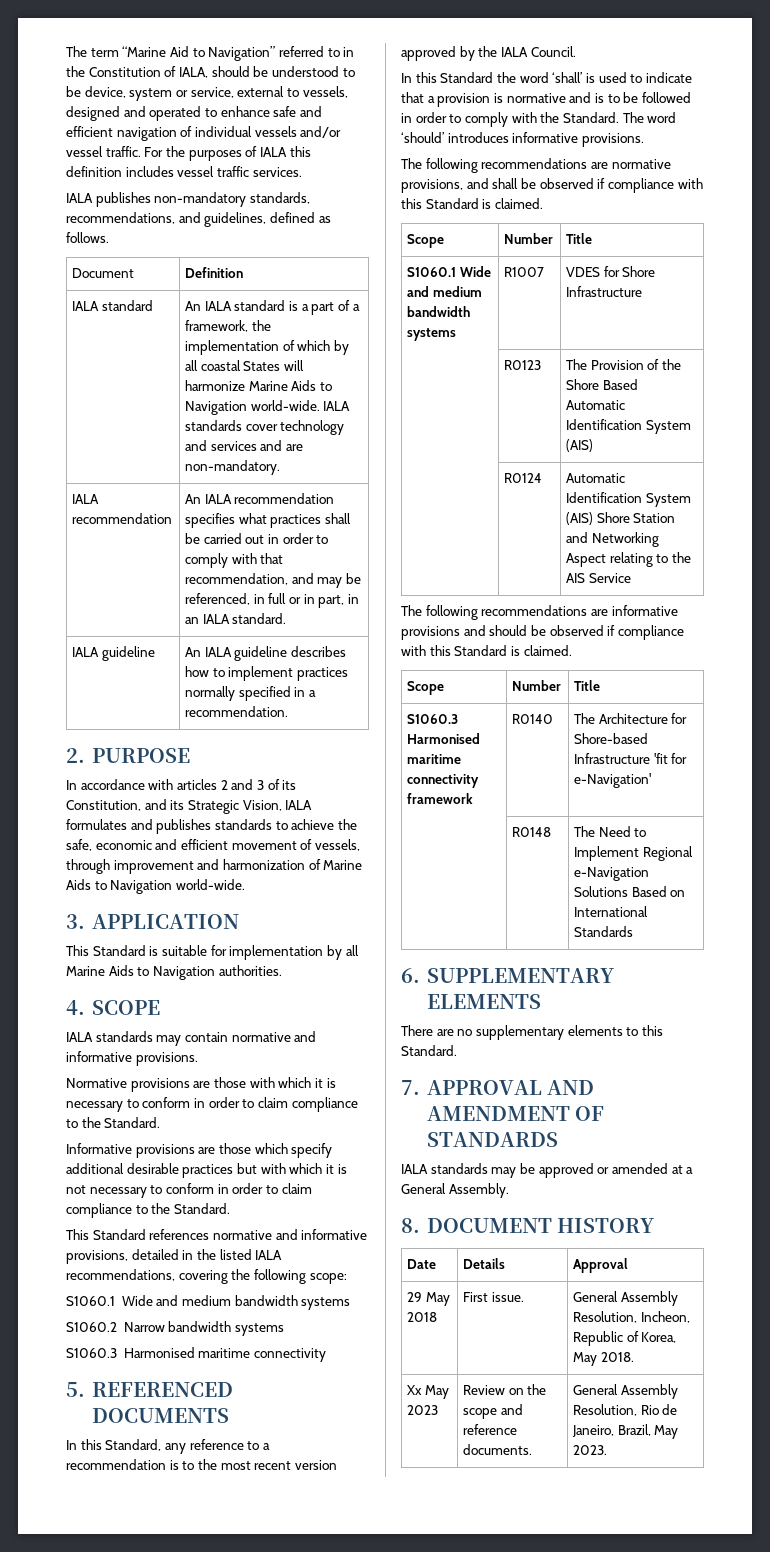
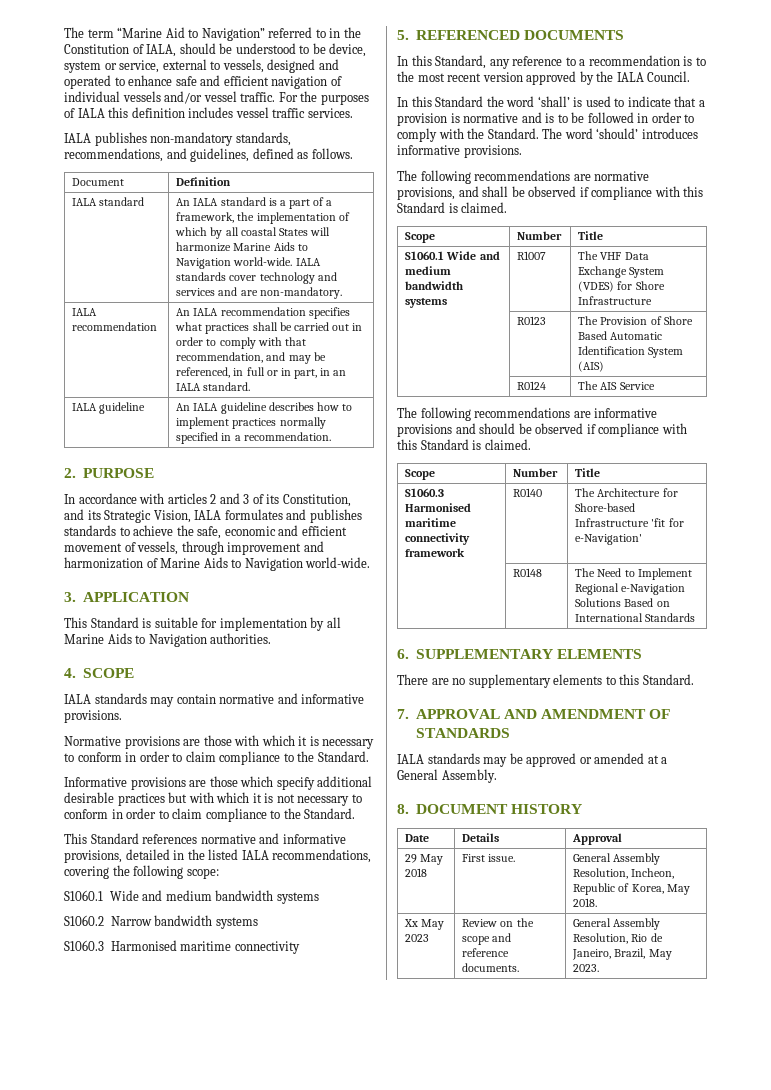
[566,267,601,277] VDES -> [578,251,649,260] [578,266,665,278] [578,281,615,292] The VHF Data Exchange System (VDES)
[662,359,682,370] the -> (662, 320) none
[566,473,626,483] [566,492,691,507] [566,512,676,525] [566,532,659,547] [566,552,692,567] Automatic Identification System (AIS) Shore Station and Networking Aspect relating to the -> [578,381,599,390] The

